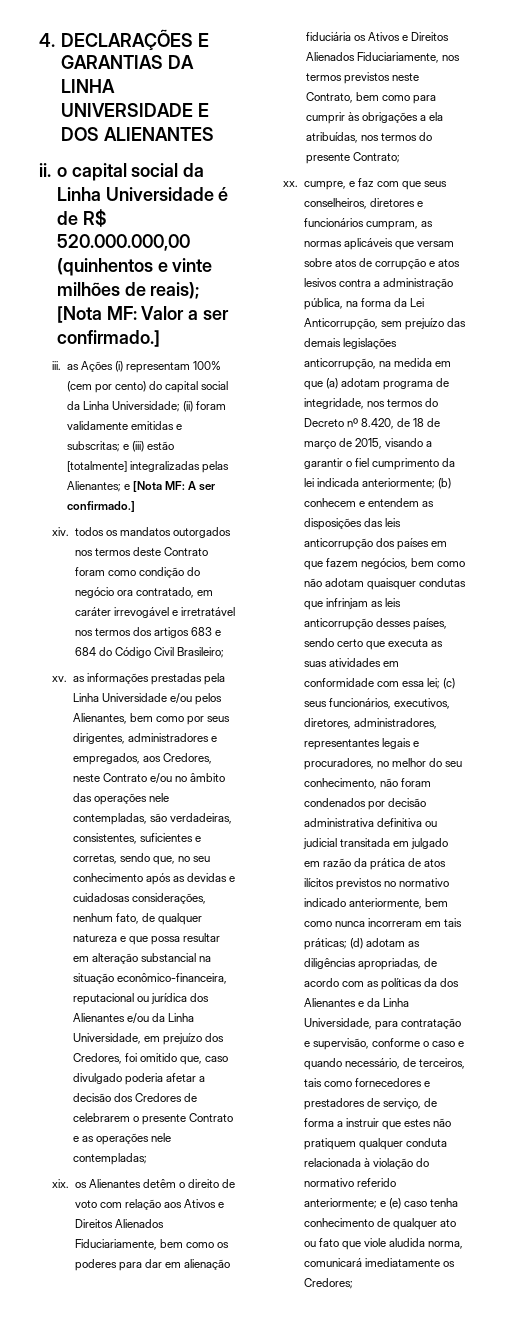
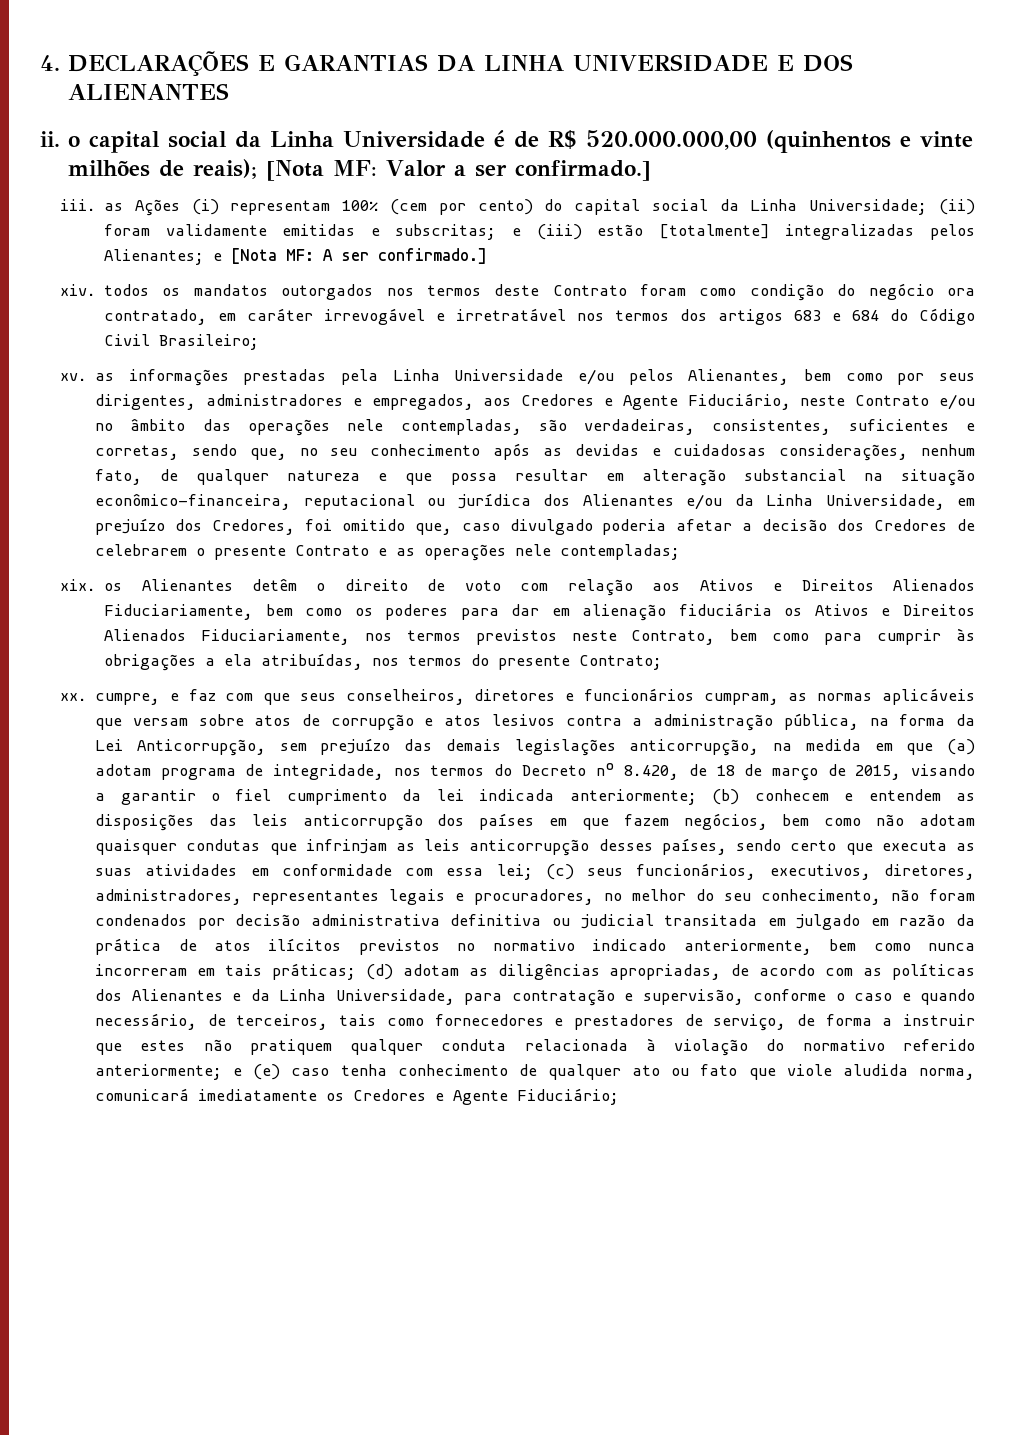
[201,461,229,473] pelas -> [930,224,975,240] pelos
[162,753,212,764] Credores, -> [521,393,791,410] Credores e Agente Fiduciário,
[424,978,438,987] da -> (975, 971) none
[303,1278,353,1289] Credores; -> [353,1088,620,1105] Credores e Agente Fiduciário;

